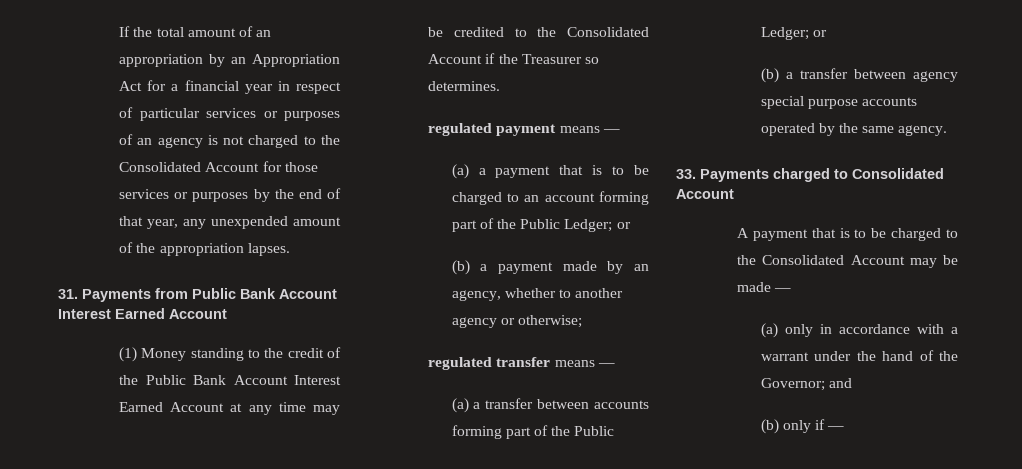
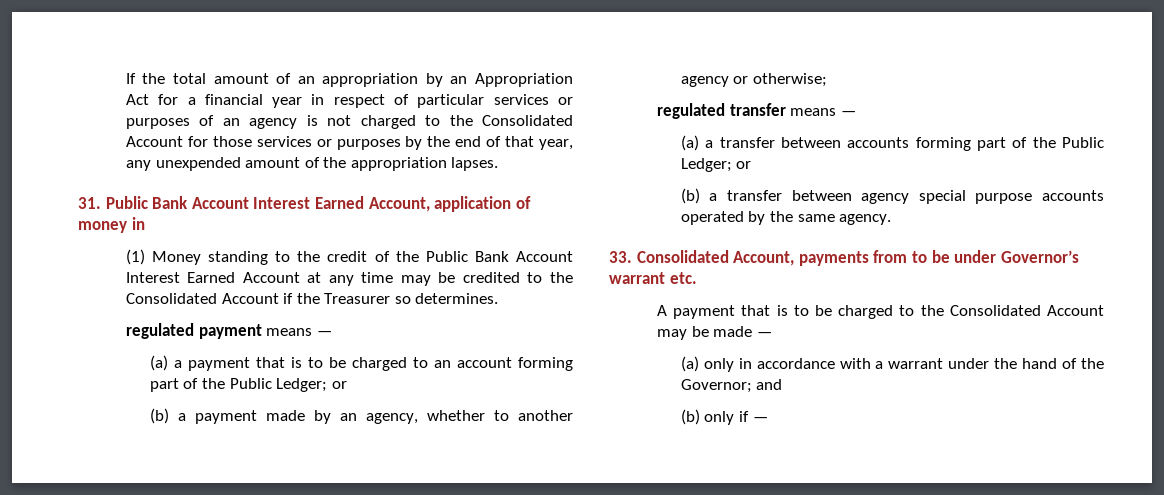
[82,288,337,302] [58,308,227,319] Payments from Public Bank Account Interest Earned Account -> [105,196,531,212] [78,217,145,233] Public Bank Account Interest Earned Account, application of money in
[700,168,944,182] [676,189,734,199] Payments charged to Consolidated Account -> [636,250,1079,266] [609,272,697,284] Consolidated Account, payments from to be under Governor’s warrant etc.

